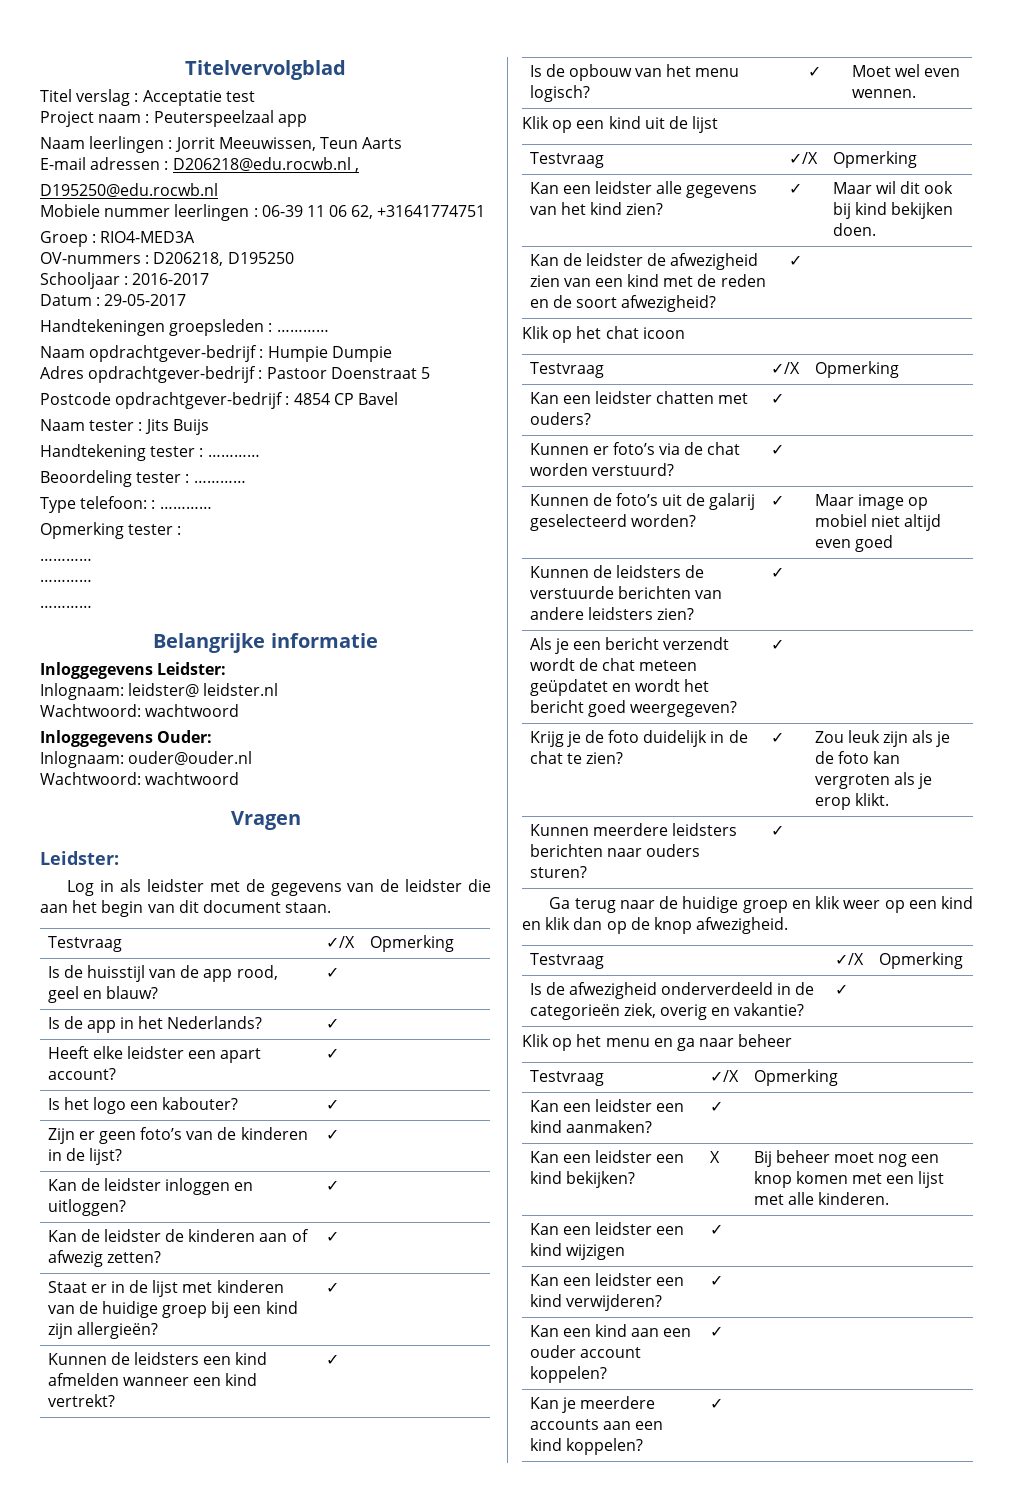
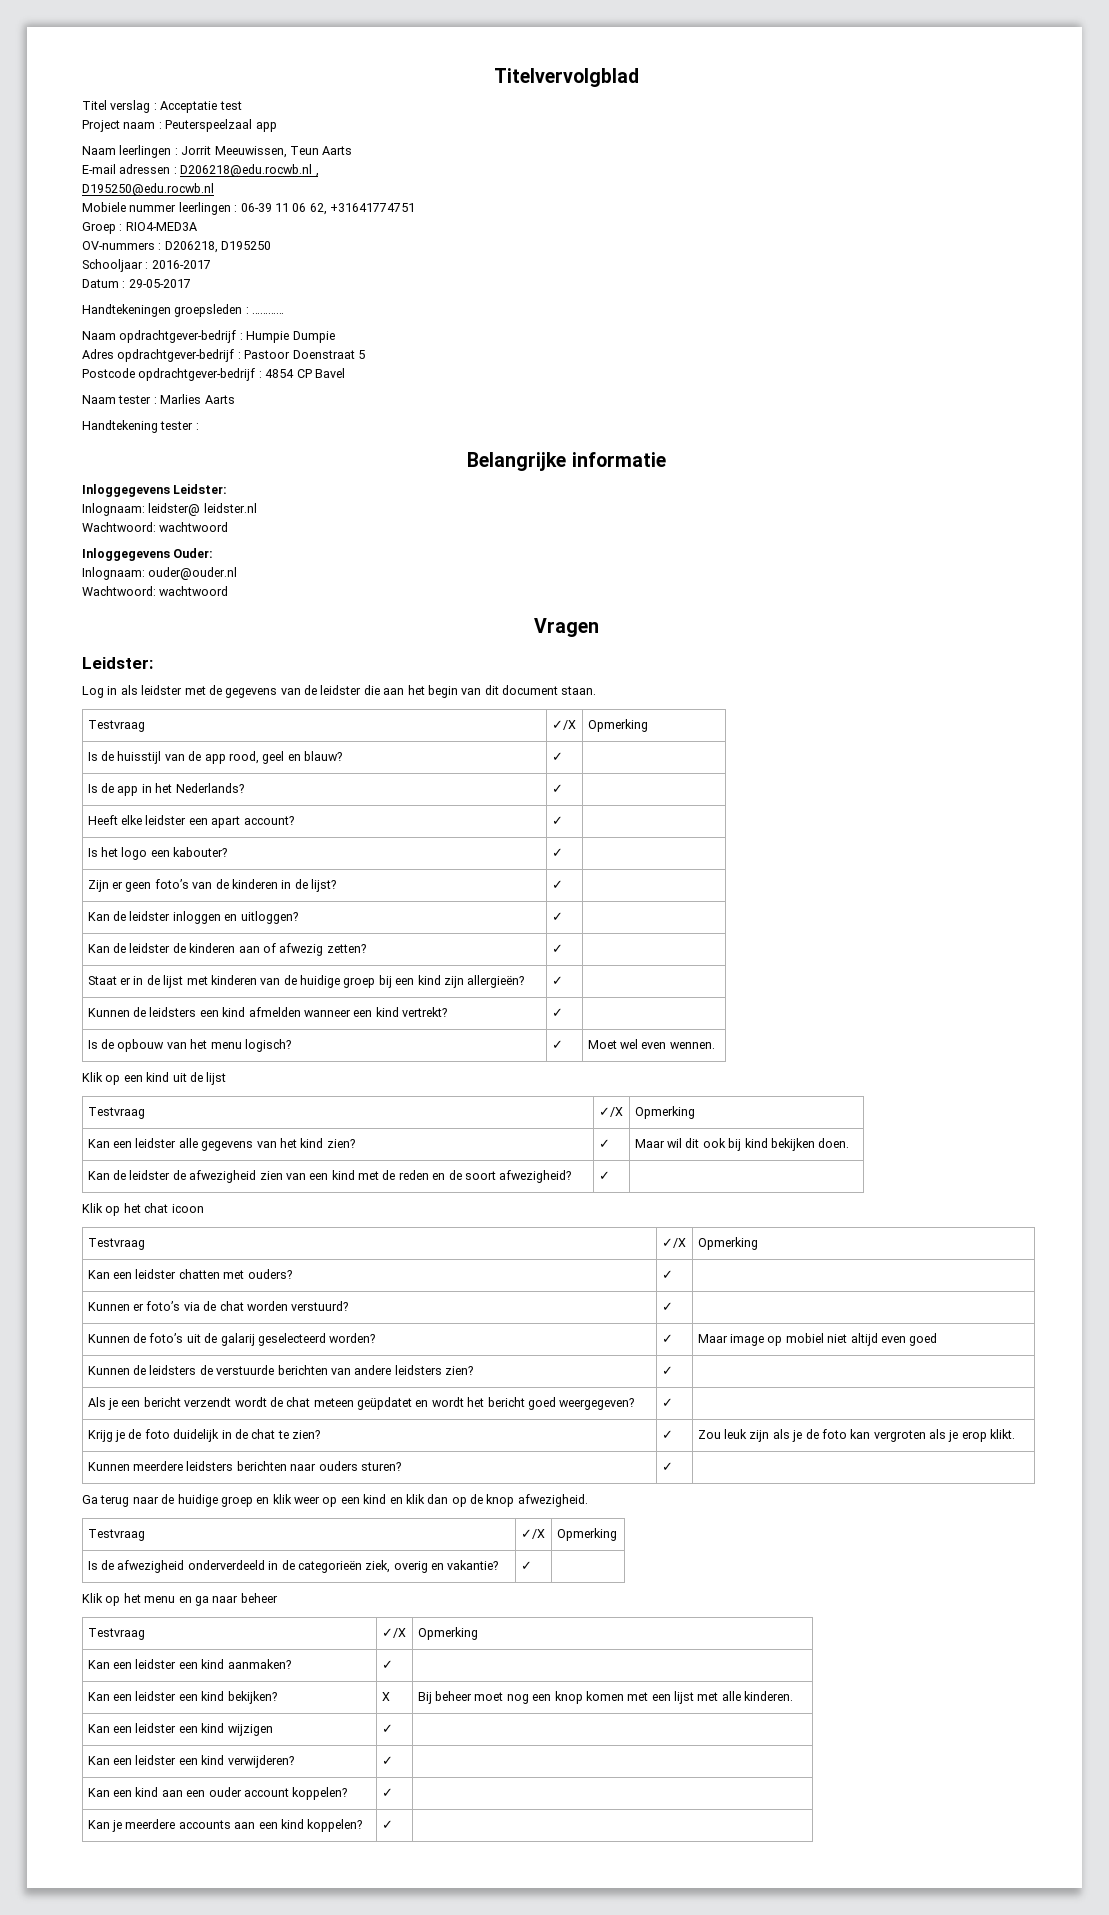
[144,419,209,435] Jits Buijs -> [160,394,235,404] Marlies Aarts
[207,454,260,457] [40,470,246,487] [40,496,212,513] [40,522,182,539] [40,558,92,561] [40,579,92,582] [40,605,92,608] ………… // Beoordeling tester : ………… // Type telefoon: : ………… // Opmerking tester : // ………… // ………… // ………… -> (199, 426) none

